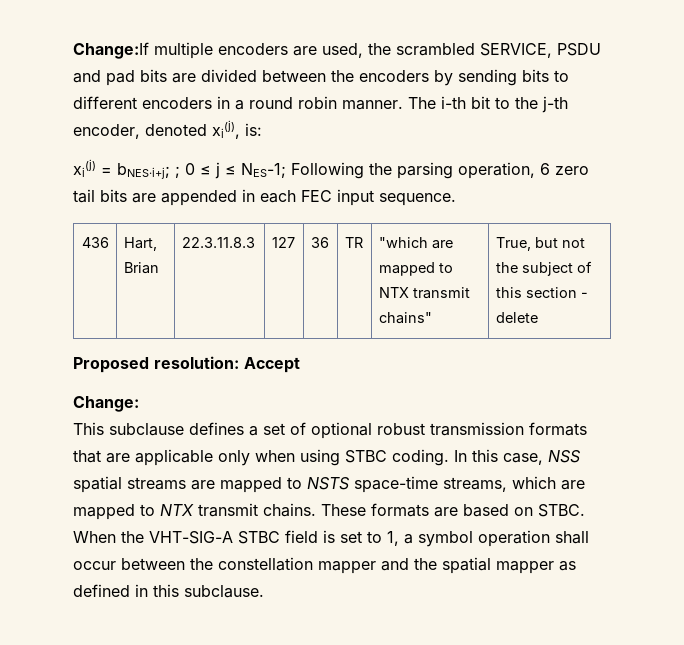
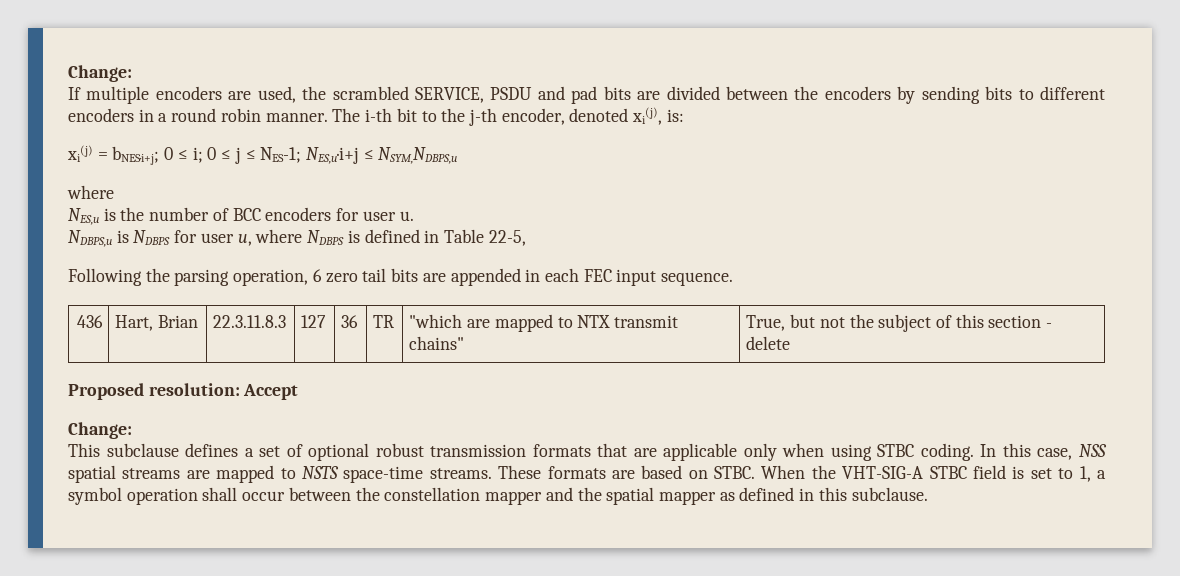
[73,42,149,59] Change:If -> [68,65,132,82] [68,87,81,100] Change: // If
[175,166,180,178] ; -> [164,147,203,163] 0 ≤ i;
(286, 170) none -> [305,147,458,164] [67,185,114,199] [68,207,414,225] [68,229,526,247] NES,u·i+j ≤ NSYM,NDBPS,u // where // NES,u is the number of BCC encoders for user u. // NDBPS,u is NDBPS for user u, where NDBPS is defined in Table 22-5, //
[443,476,585,492] [73,503,316,520] streams, which are mapped to NTX transmit chains. -> [429,468,492,479] streams.

